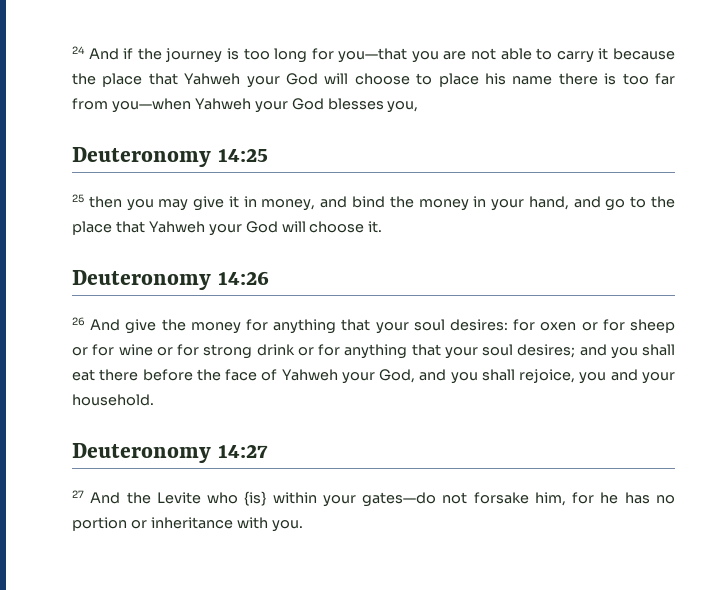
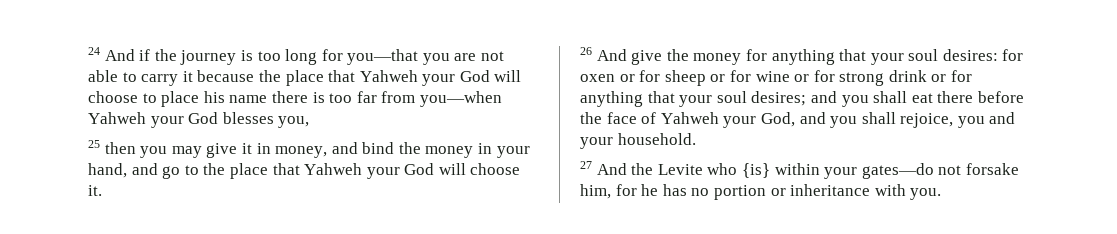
[72,147,268,167] // Deuteronomy 14:25 -> (310, 122) none
[72,270,269,290] // Deuteronomy 14:26 -> (102, 190) none
[72,443,268,463] // Deuteronomy 14:27 -> (696, 139) none

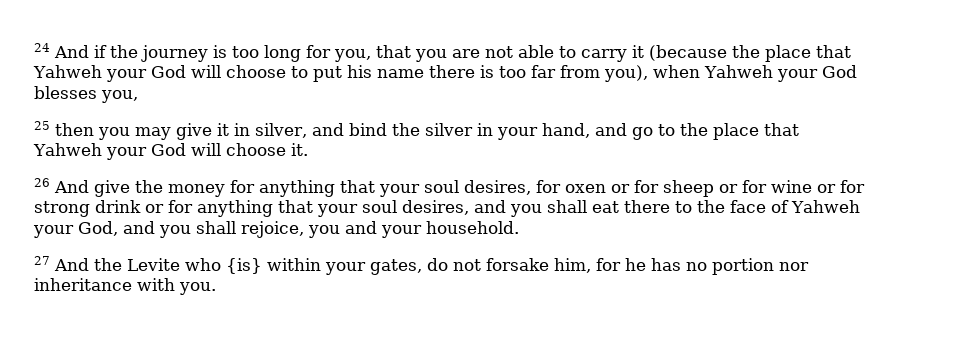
[347,49,419,65] you—that -> [334,45,411,62] you, that
[197,70,255,82] because -> [649,45,727,61] (because
[161,91,200,107] place -> [312,66,342,82] put
[419,91,502,107] you—when -> [603,65,700,82] you), when
[275,146,328,158] money, -> [255,123,307,138] silver,
[425,146,474,158] money -> [424,123,473,136] silver
[942,49,998,61] desires: -> [464,180,531,195] desires,
[751,91,807,106] desires; -> [402,200,469,215] desires,
[977,91,1024,103] before -> [675,201,692,213] to
[861,163,934,179] gates—do -> [370,258,448,275] gates, do
[770,188,786,196] or -> [779,262,809,271] nor

